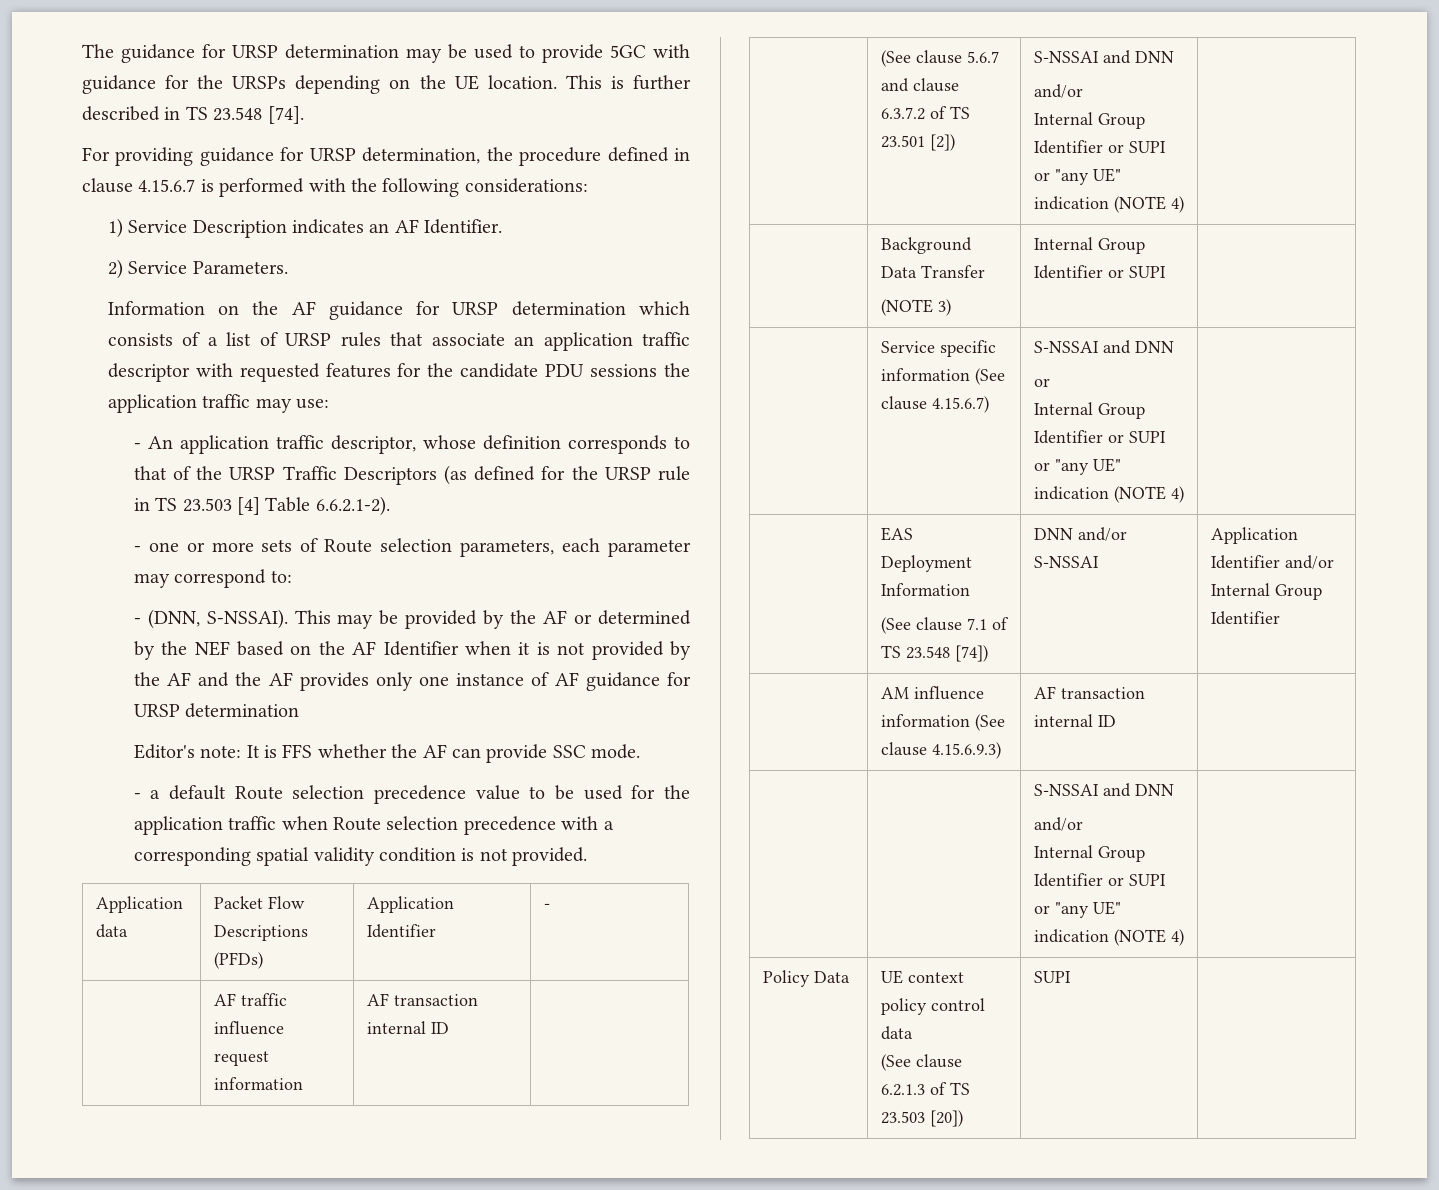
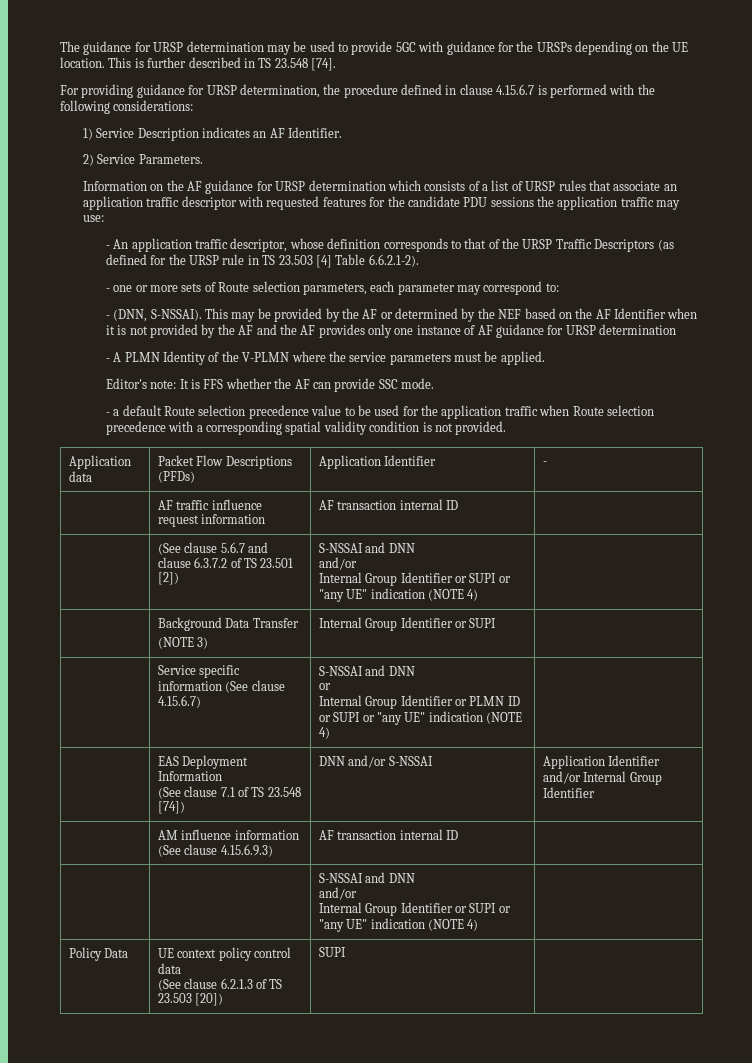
(300, 710) none -> [105,351,545,365] // - A PLMN Identity of the V-PLMN where the service parameters must be applied.
(1124, 438) none -> [469,696,520,706] [318,715,331,722] PLMN ID or

